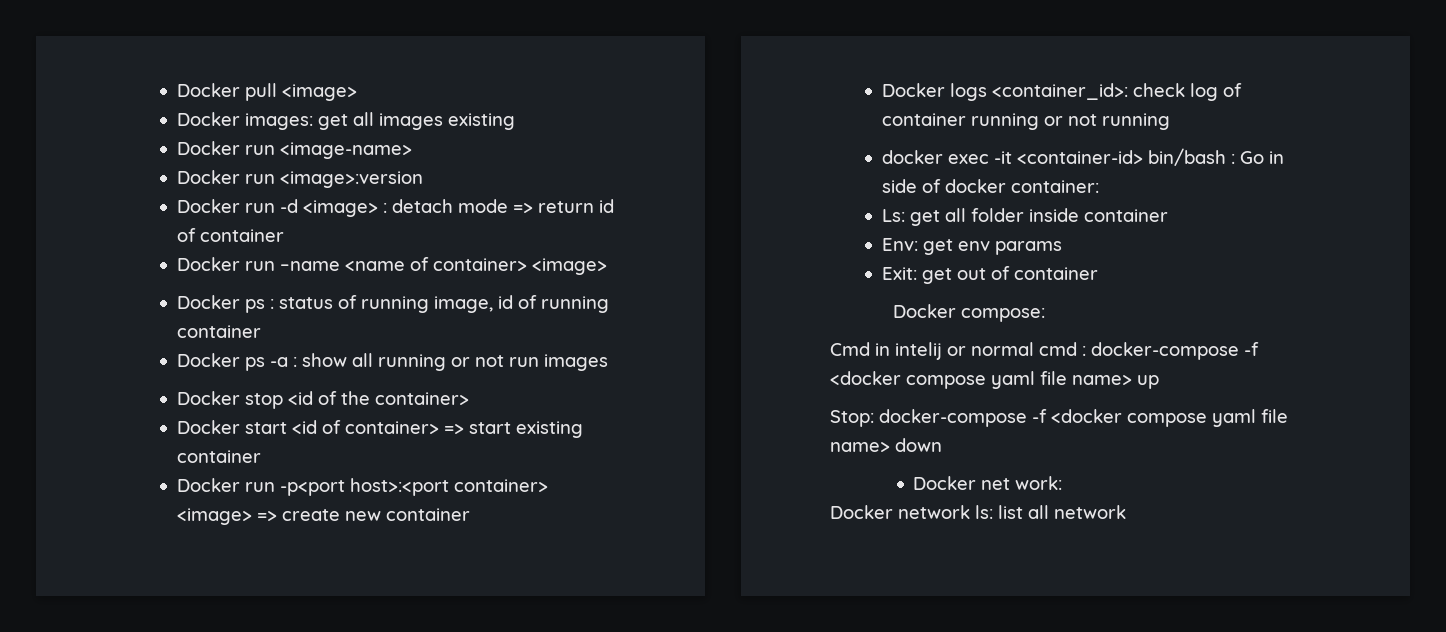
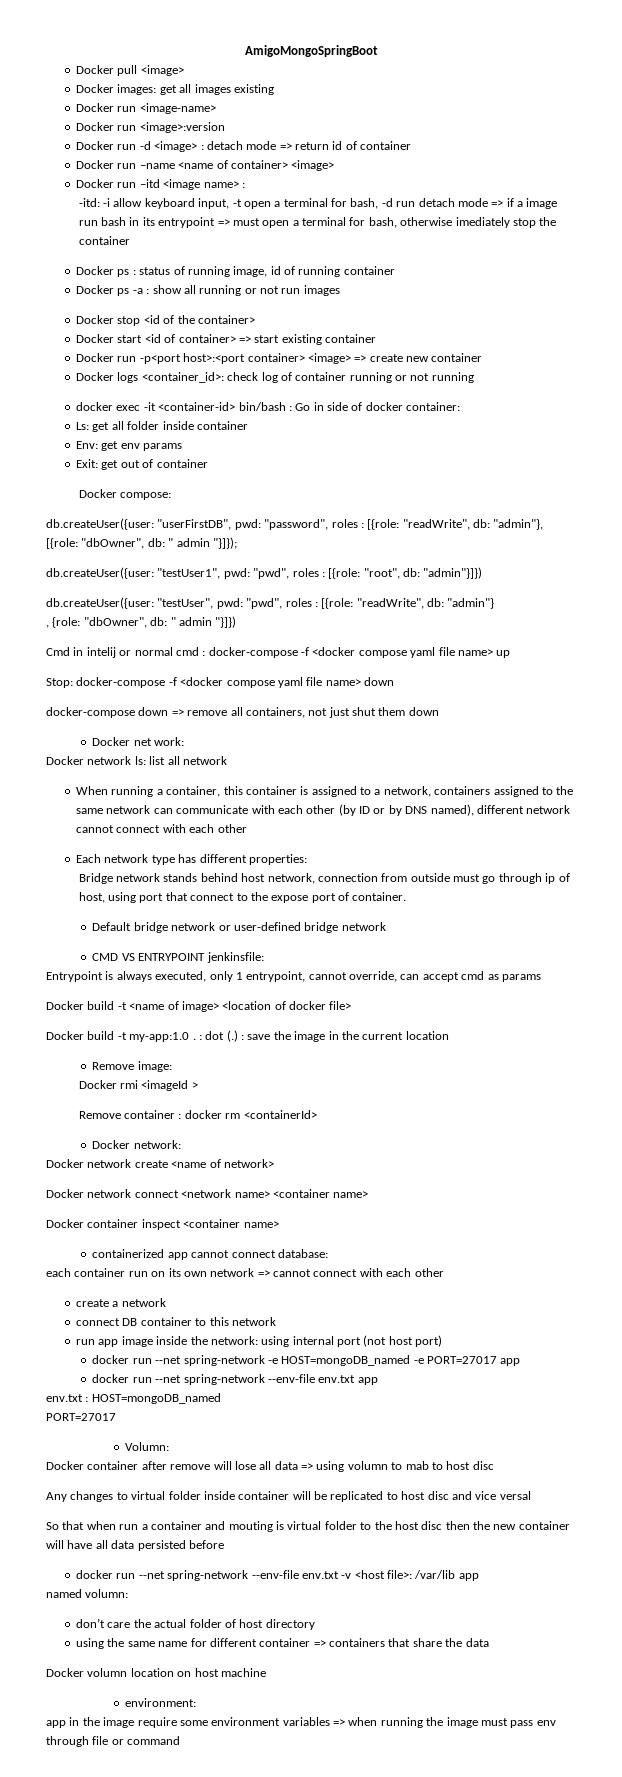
(176, 90) none -> [244,45,378,57] AmigoMongoSpringBoot //
(607, 266) none -> [76,179,245,190] [78,198,558,209] [78,217,557,228] [78,236,130,245] // Docker run –itd <image name> : // -itd: -i allow keyboard input, -t open a terminal for bash, -d run detach mode => if a image run bash in its entrypoint => must open a terminal for bash, otherwise imediately stop the container
(1045, 315) none -> [46,518,544,530] [46,537,237,549] [46,567,483,579] [46,597,495,609] [46,616,237,628] // db.createUser({user: "userFirstDB", pwd: "password", roles : [{role: "readWrite", db: "admin"}, [{role: "dbOwner", db: " admin "}]}); // db.createUser({user: "testUser1", pwd: "pwd", roles : [{role: "root", db: "admin"}]}) // db.createUser({user: "testUser", pwd: "pwd", roles : [{role: "readWrite", db: "admin"} // , {role: "dbOwner", db: " admin "}]})
(942, 445) none -> [46,707,439,718] // docker-compose down => remove all containers, not just shut them down
(1126, 512) none -> [76,786,574,797] [76,804,571,816] [76,824,247,833] [76,854,307,865] [78,873,570,884] [78,892,407,903] [92,922,386,933] [92,952,264,963] [46,971,541,982] [46,1001,352,1012] [46,1030,449,1042] [92,1061,172,1072] [78,1080,198,1091] [78,1110,317,1119] [92,1140,181,1149] [46,1159,274,1168] [46,1189,369,1198] [46,1219,279,1230] [92,1249,328,1260] [46,1268,444,1277] [76,1298,166,1307] [76,1317,276,1326] [76,1335,443,1347] [92,1355,521,1366] [92,1374,378,1385] [46,1393,221,1404] [46,1413,116,1421] [125,1442,170,1451] [46,1461,494,1472] [46,1491,531,1502] [46,1521,570,1532] [46,1540,224,1551] [76,1570,479,1581] [46,1589,129,1598] [76,1618,315,1630] [76,1638,489,1649] [46,1668,266,1677] [125,1698,197,1707] [46,1717,556,1728] [46,1736,181,1747] // When running a container, this container is assigned to a network, containers assigned to the same network can communicate with each other (by ID or by DNS named), different network cannot connect with each other // Each network type has different properties: // Bridge network stands behind host network, connection from outside must go through ip of host, using port that connect to the expose port of container. // Default bridge network or user-defined bridge network // CMD VS ENTRYPOINT jenkinsfile: // Entrypoint is always executed, only 1 entrypoint, cannot override, can accept cmd as params // Docker build -t <name of image> <location of docker file> // Docker build -t my-app:1.0 . : dot (.) : save the image in the current location // Remove image: // Docker rmi <imageId > // Remove container : docker rm <containerId> // Docker network: // Docker network create <name of network> // Docker network connect <network name> <container name> // Docker container inspect <container name> // containerized app cannot connect database: // each container run on its own network => cannot connect with each other // create a network // connect DB container to this network // run app image inside the network: using internal port (not host port) // docker run --net spring-network -e HOST=mongoDB_named -e PORT=27017 app // docker run --net spring-network --env-file env.txt app // env.txt : HOST=mongoDB_named // PORT=27017 // Volumn: // Docker container after remove will lose all data => using volumn to mab to host disc // Any changes to virtual folder inside container will be replicated to host disc and vice versal // So that when run a container and mouting is virtual folder to the host disc then the new container will have all data persisted before // docker run --net spring-network --env-file env.txt -v <host file>: /var/lib app // named volumn: // don’t care the actual folder of host directory // using the same name for different container => containers that share the data // Docker volumn location on host machine // environment: // app in the image require some environment variables => when running the image must pass env through file or command

